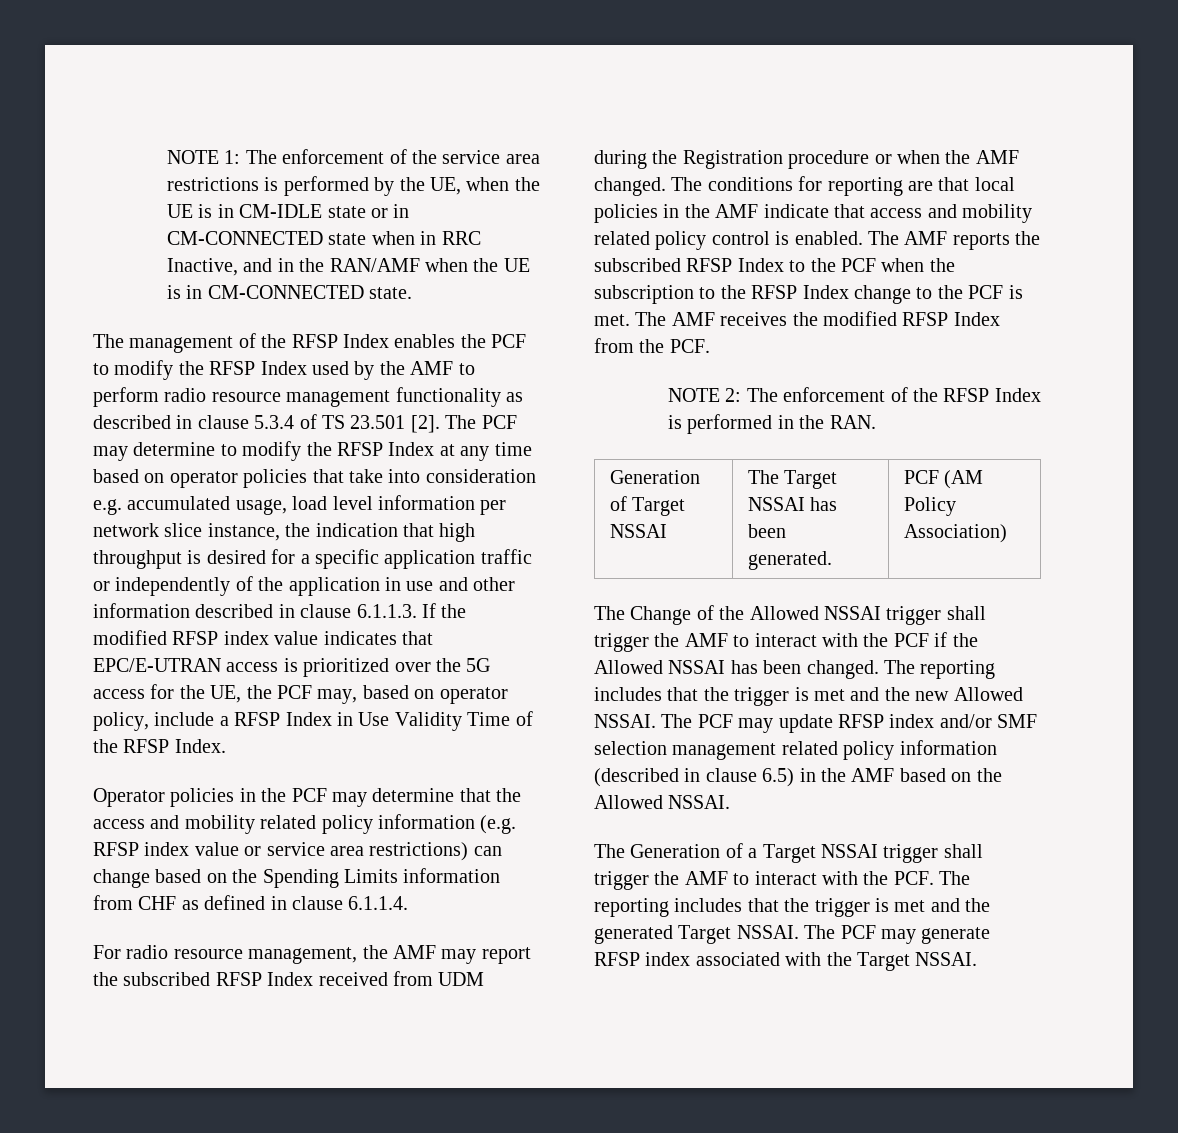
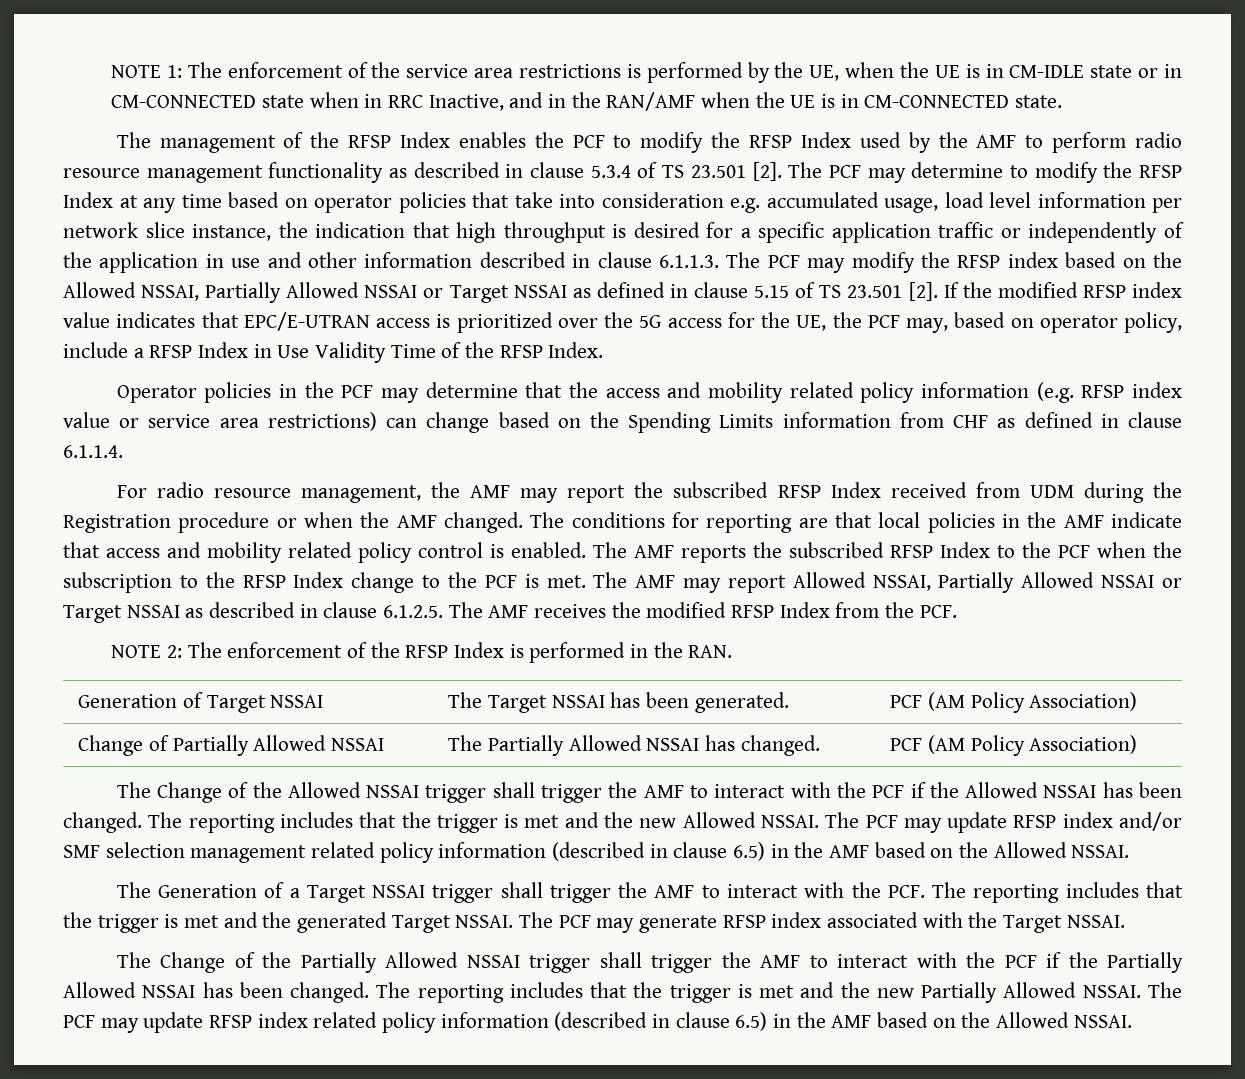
(417, 611) none -> [726,252,1182,273] [63,282,938,303] The PCF may modify the RFSP index based on the Allowed NSSAI, Partially Allowed NSSAI or Target NSSAI as defined in clause 5.15 of TS 23.501 [2].
(715, 319) none -> [683,572,1182,593] [63,602,529,623] may report Allowed NSSAI, Partially Allowed NSSAI or Target NSSAI as described in clause 6.1.2.5. The AMF
(1007, 533) none -> [78,735,385,756] [448,735,820,756] [890,735,1138,756] // Change of Partially Allowed NSSAI | The Partially Allowed NSSAI has changed. | PCF (AM Policy Association)
(978, 959) none -> [116,952,1183,973] [63,982,1183,1003] [63,1012,1132,1033] // The Change of the Partially Allowed NSSAI trigger shall trigger the AMF to interact with the PCF if the Partially Allowed NSSAI has been changed. The reporting includes that the trigger is met and the new Partially Allowed NSSAI. The PCF may update RFSP index related policy information (described in clause 6.5) in the AMF based on the Allowed NSSAI.

